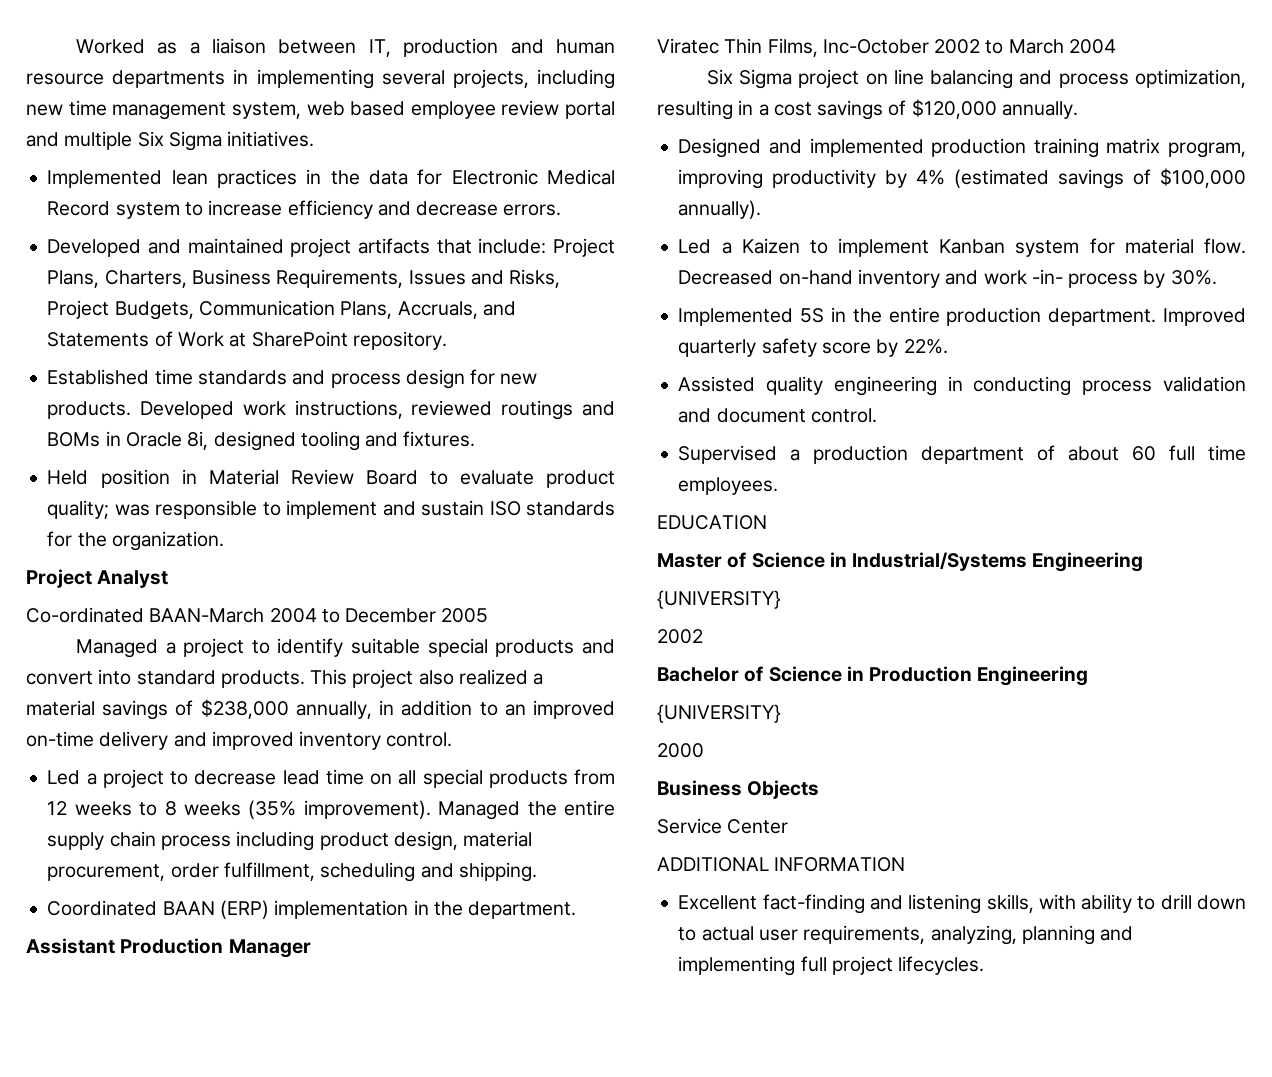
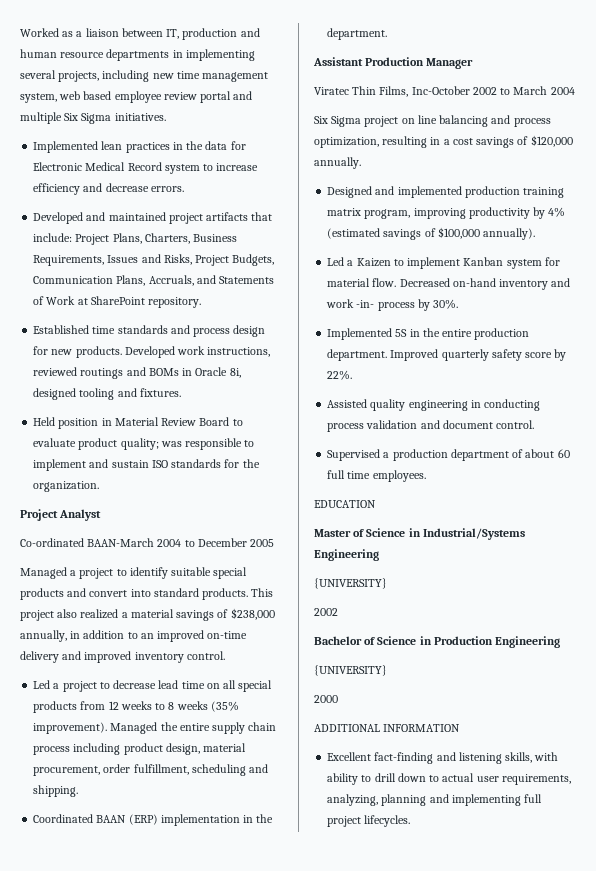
[657,780,820,799] [657,818,789,834] // Business Objects // Service Center -> (338, 699) none

